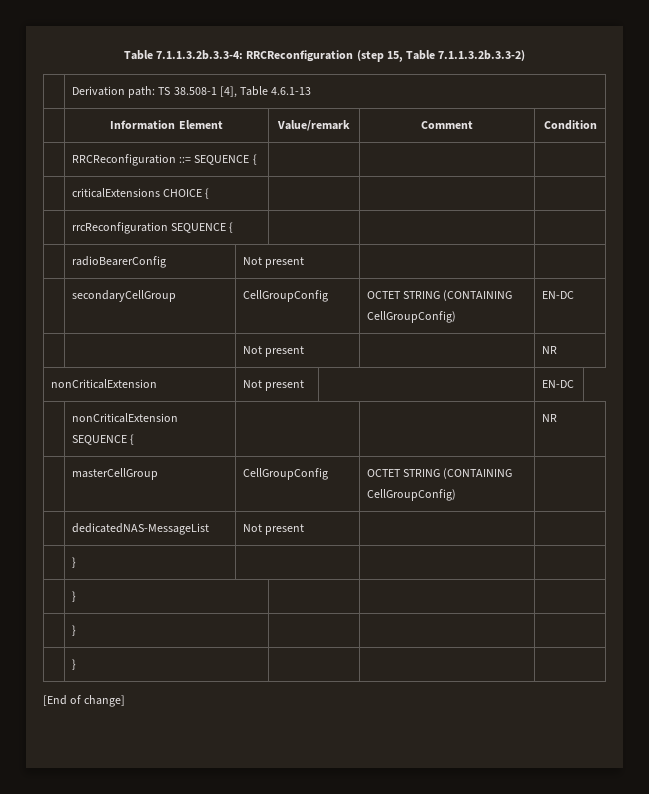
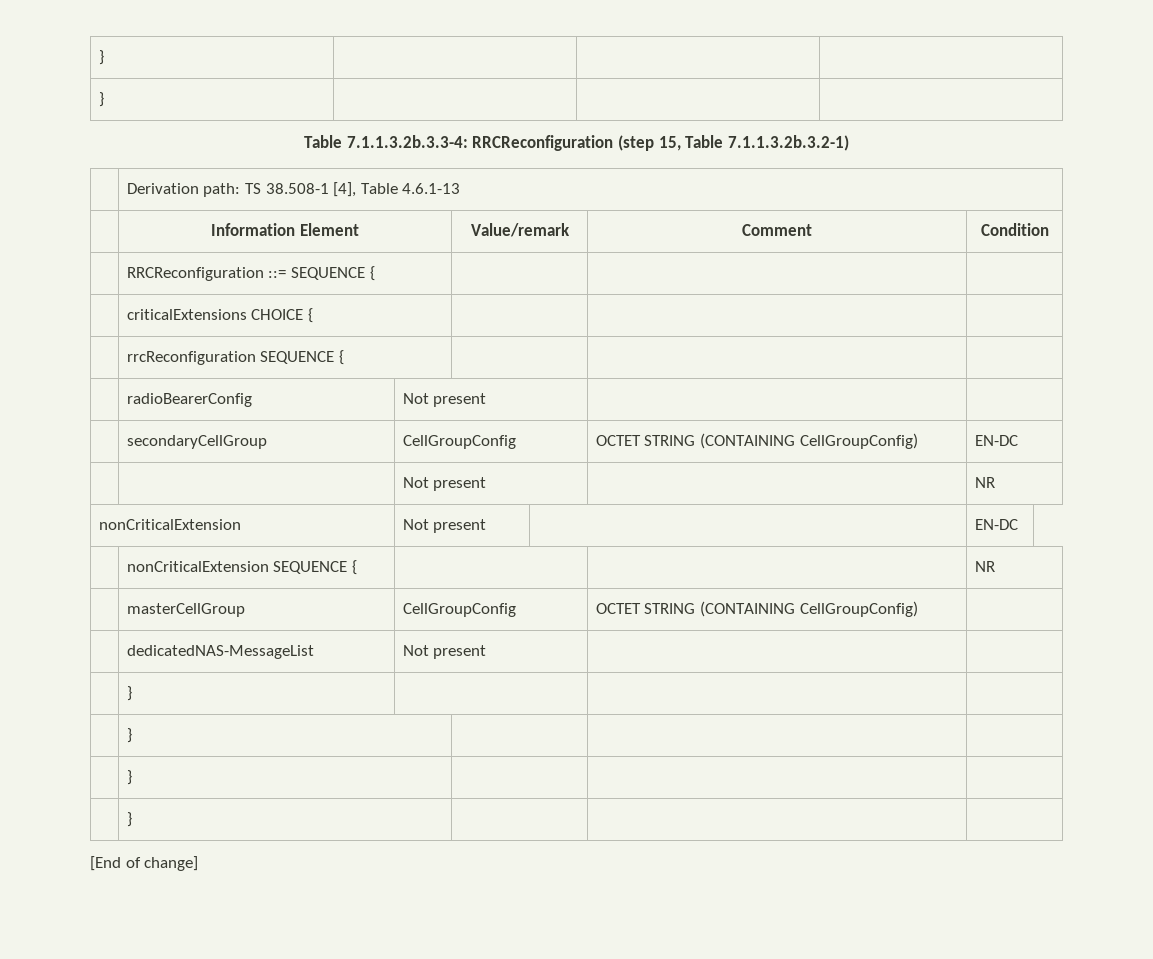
(123, 55) none -> [98,50,104,65] [98,92,104,107] } | | | // } | | | //
[438,50,526,61] 7.1.1.3.2b.3.3-2) -> [727,135,849,151] 7.1.1.3.2b.3.2-1)

